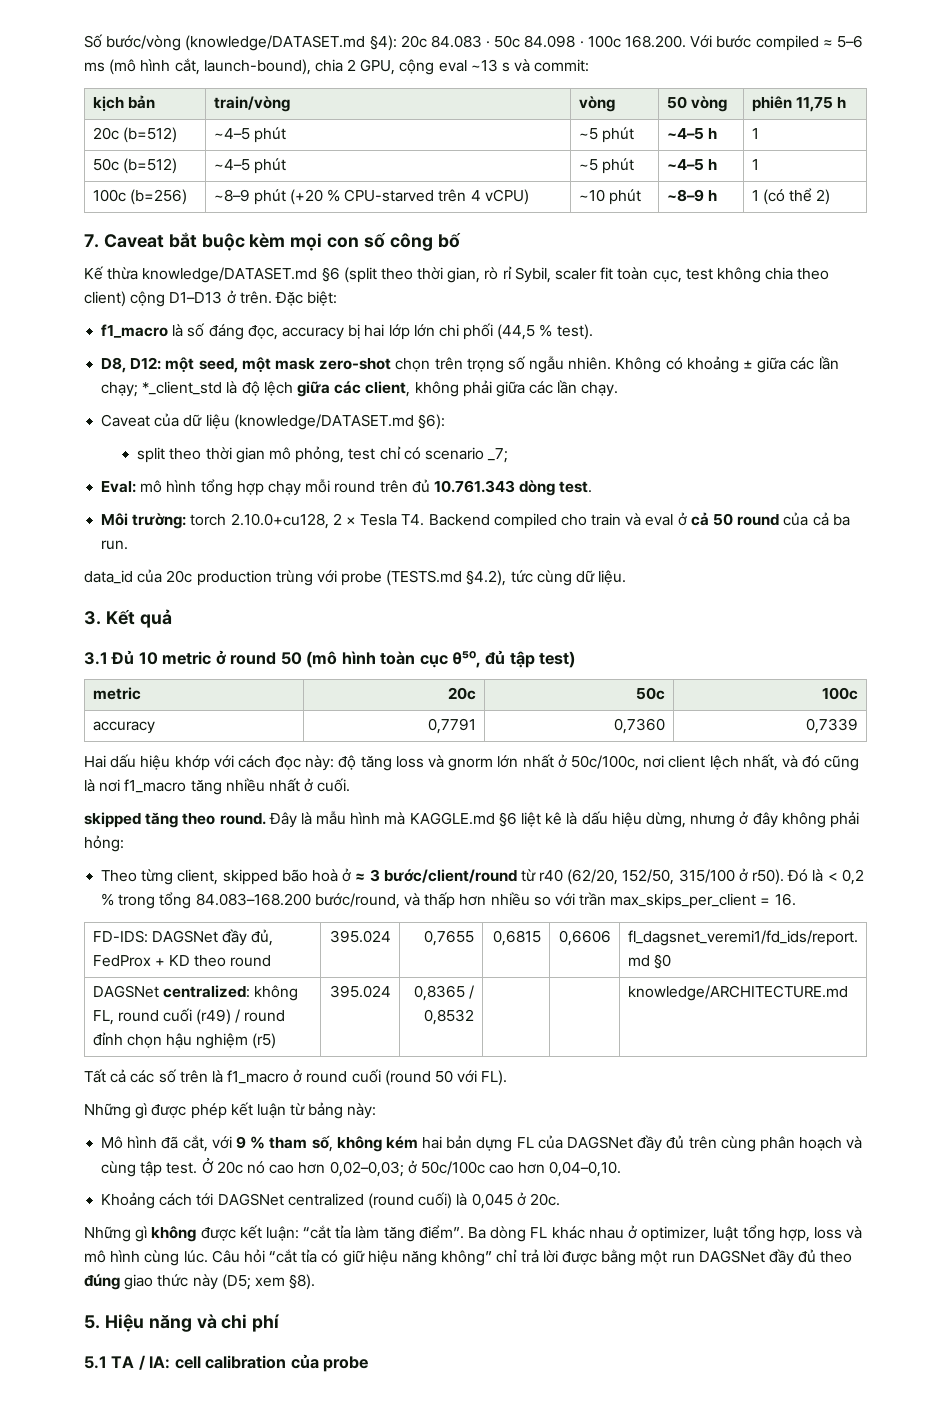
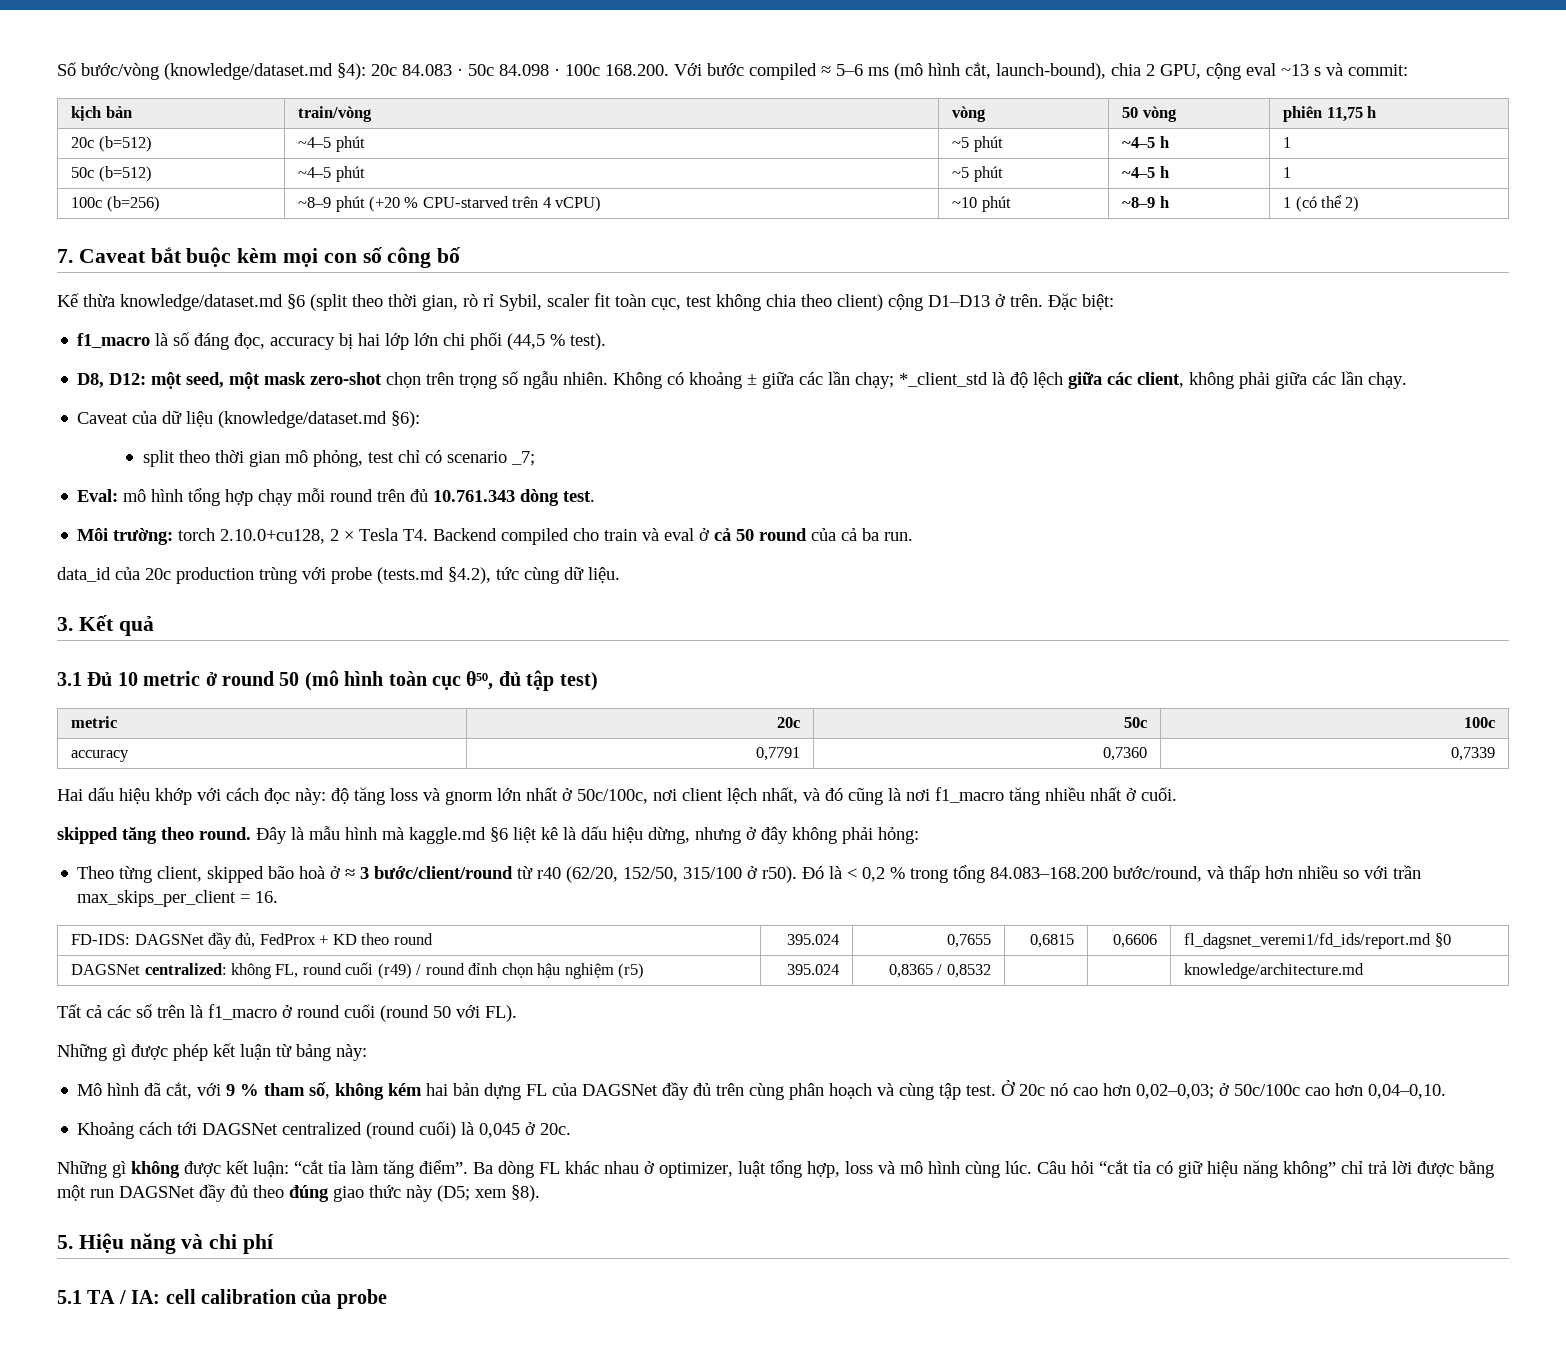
[185,35,366,51] (knowledge/DATASET.md -> [164,63,333,80] (knowledge/dataset.md
[142,267,318,283] knowledge/DATASET.md -> [120,294,283,311] knowledge/dataset.md
[233,414,414,430] (knowledge/DATASET.md -> [218,411,388,428] (knowledge/dataset.md
[386,570,463,586] (TESTS.md -> [377,567,444,584] (tests.md
[409,812,495,825] KAGGLE.md -> [409,827,486,844] kaggle.md
[627,985,848,1001] knowledge/ARCHITECTURE.md -> [1184,963,1365,979] knowledge/architecture.md

